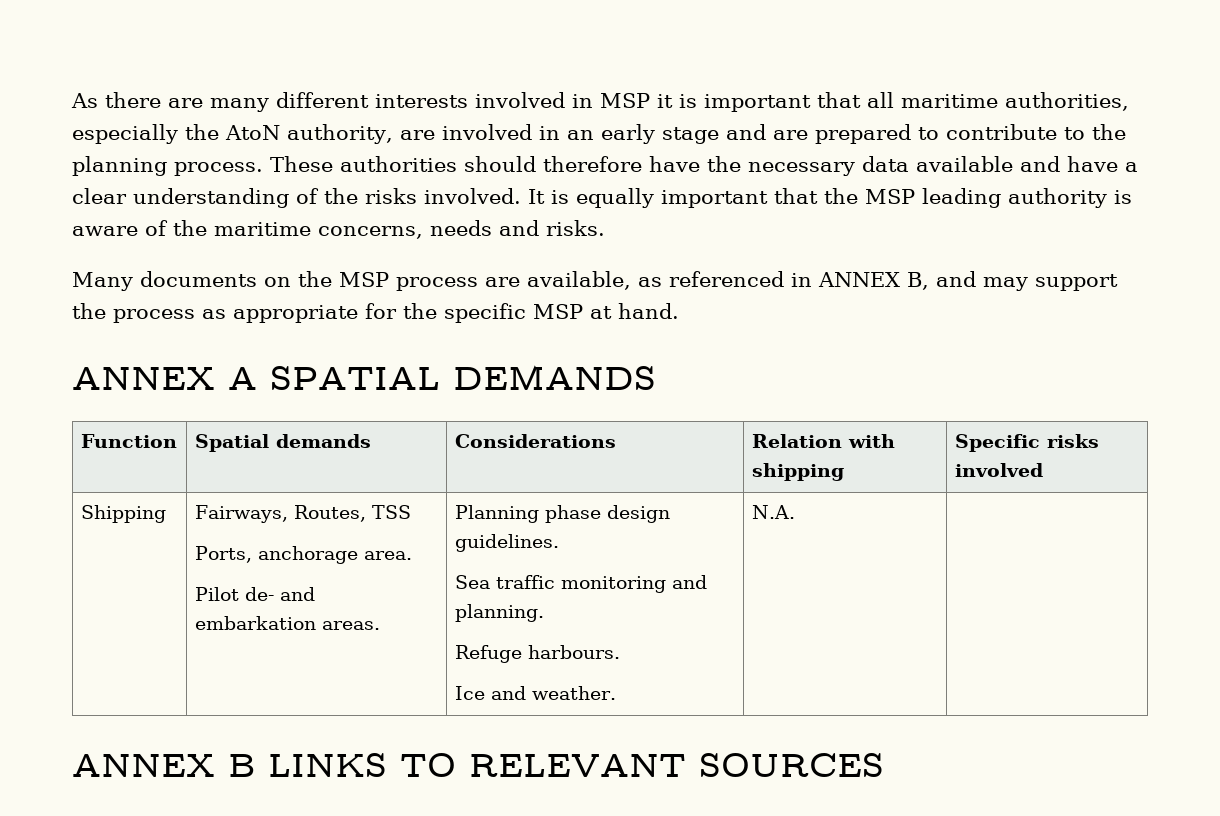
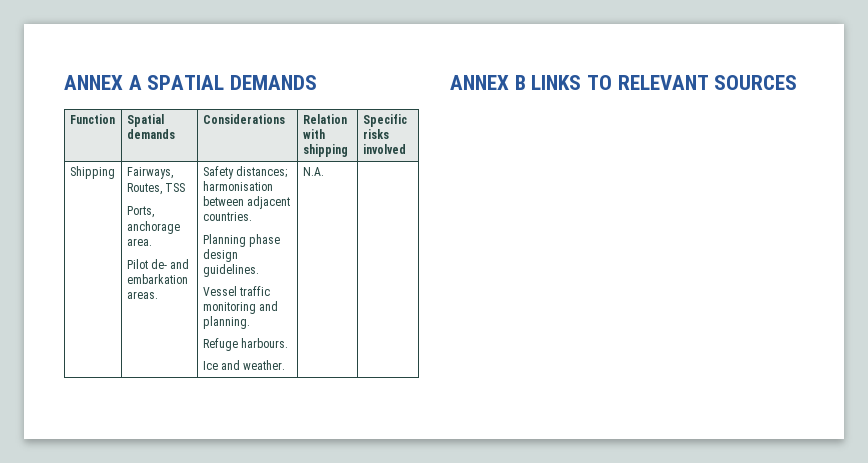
[71,92,1129,112] [72,124,1126,144] [72,156,1138,176] [72,188,1132,208] [72,220,605,239] [72,271,1118,291] [72,303,679,323] As there are many different interests involved in MSP it is important that all maritime authorities, especially the AtoN authority, are involved in an early stage and are prepared to contribute to the planning process. These authorities should therefore have the necessary data available and have a clear understanding of the risks involved. It is equally important that the MSP leading authority is aware of the maritime concerns, needs and risks. // Many documents on the MSP process are available, as referenced in ANNEX B, and may support the process as appropriate for the specific MSP at hand. // -> (64, 82) none
(380, 625) none -> [202,166,287,179] [202,181,273,191] [202,196,290,209] [202,212,252,221] Safety distances; harmonisation between adjacent countries. //
[454,575,490,589] Sea -> [202,286,237,296] Vessel

